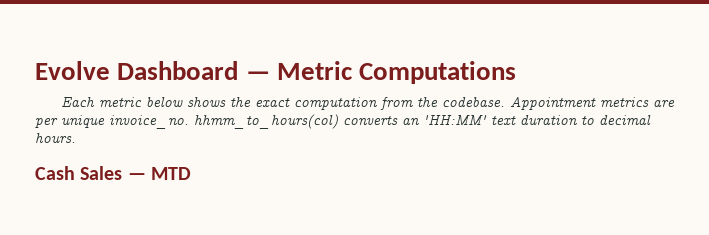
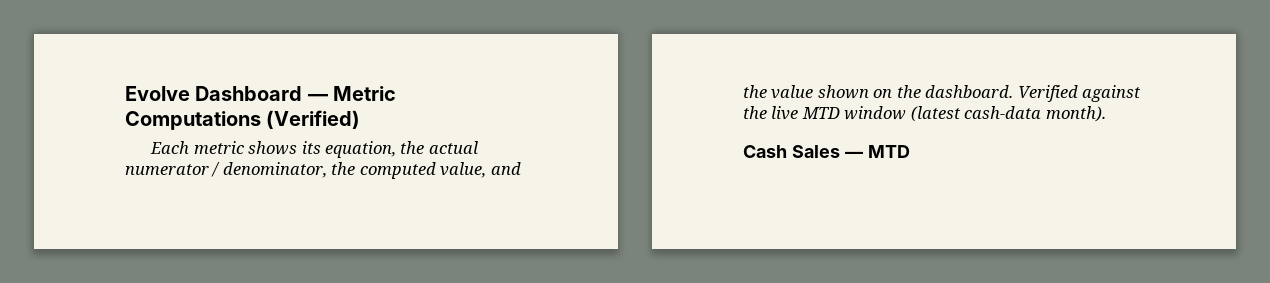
(517, 72) none -> [266,110,361,129] (Verified)
[145,97,675,110] [35,114,651,129] [35,133,76,143] below shows the exact computation from the codebase. Appointment metrics are per unique invoice_no. hhmm_to_hours(col) converts an 'HH:MM' text duration to decimal hours. -> [248,141,478,158] [125,162,521,179] [743,85,1142,102] [743,106,1106,122] shows its equation, the actual numerator / denominator, the computed value, and the value shown on the dashboard. Verified against the live MTD window (latest cash-data month).

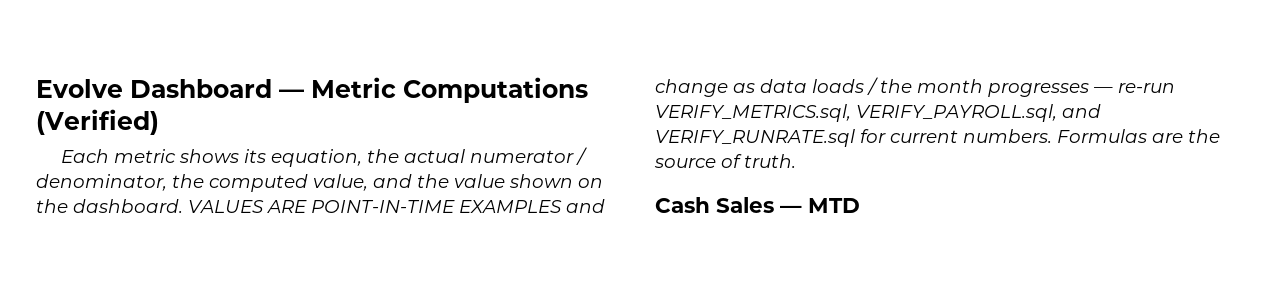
[1017,85,1142,102] [743,106,1106,122] Verified against the live MTD window (latest cash-data month). -> [188,199,605,213] [655,77,1175,97] [655,104,1101,122] [655,129,1220,147] [654,154,796,168] VALUES ARE POINT-IN-TIME EXAMPLES and change as data loads / the month progresses — re-run VERIFY_METRICS.sql, VERIFY_PAYROLL.sql, and VERIFY_RUNRATE.sql for current numbers. Formulas are the source of truth.

